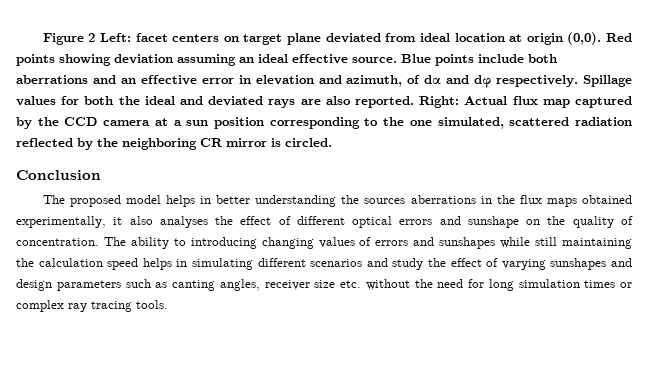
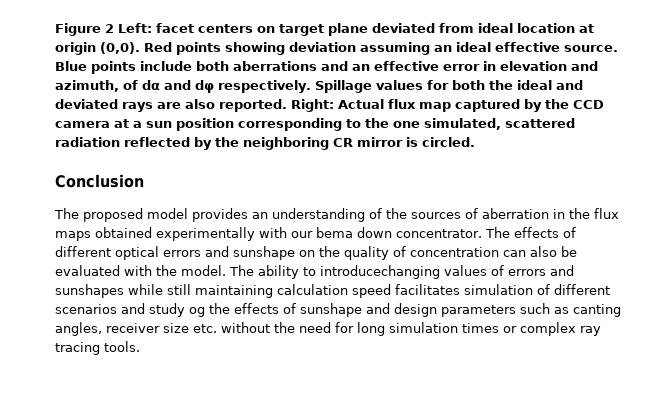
[165,195,476,207] helps in better understanding the sources aberrations -> [192,208,549,222] provides an understanding of the sources of aberration
[16,216,272,228] experimentally, it also analyses the effect -> [156,227,559,241] experimentally with our bema down concentrator. The effects
[16,238,99,246] concentration. -> [410,246,577,257] [55,265,226,276] concentration can also be evaluated with the model.
[190,237,314,249] introducing changing -> [320,265,440,279] introducechanging
[16,258,34,267] the -> (273, 291) none
[142,258,253,270] helps in simulating -> [395,284,550,295] facilitates simulation of
[428,258,607,270] the effect of varying sunshapes -> [189,303,362,317] og the effects of sunshape

